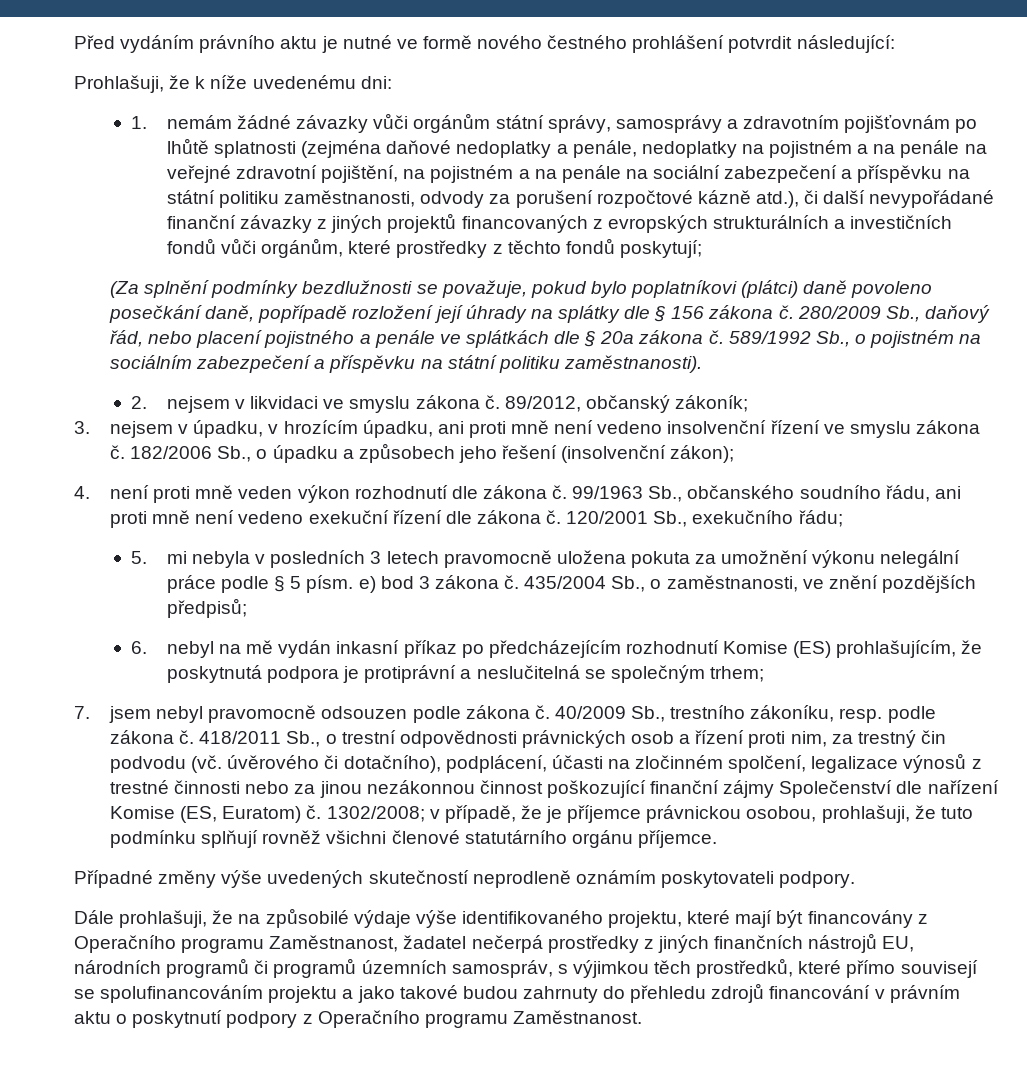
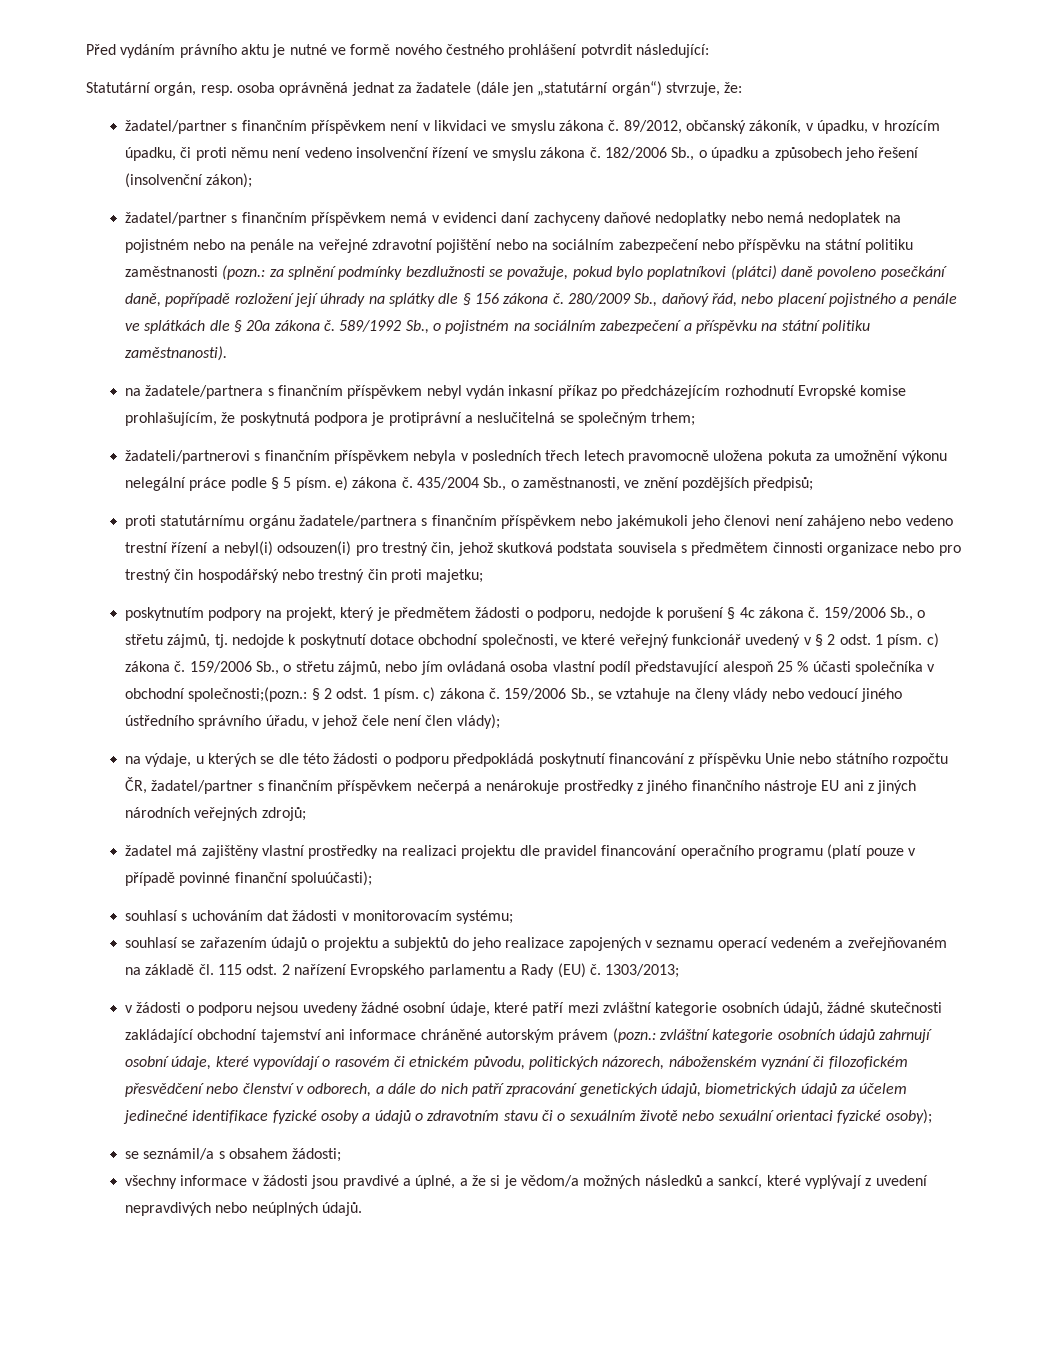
[74,75,392,93] [130,113,978,133] [166,138,869,158] Prohlašuji, že k níže uvedenému dni: // 1. nemám žádné závazky vůči orgánům státní správy, samosprávy a zdravotním pojišťovnám po lhůtě splatnosti (zejména daňové nedoplatky a penále, nedoplatky na pojistném a -> [86,81,743,96] [125,120,940,134] [125,147,920,161] [125,173,253,188] [125,212,901,226] [125,239,226,253] Statutární orgán, resp. osoba oprávněná jednat za žadatele (dále jen „statutární orgán“) stvrzuje, že: // žadatel/partner s finančním příspěvkem není v likvidaci ve smyslu zákona č. 89/2012, občanský zákoník, v úpadku, v hrozícím úpadku, či proti němu není vedeno insolvenční řízení ve smyslu zákona č. 182/2006 Sb., o úpadku a způsobech jeho řešení (insolvenční zákon); // žadatel/partner s finančním příspěvkem nemá v evidenci daní zachyceny daňové nedoplatky nebo nemá nedoplatek na pojistném nebo
[321,165,970,183] [166,190,995,208] [166,213,953,233] [166,238,702,258] [110,281,140,298] pojištění, na pojistném a na penále na sociální zabezpečení a příspěvku na státní politiku zaměstnanosti, odvody za porušení rozpočtové kázně atd.), či další nevypořádané finanční závazky z jiných projektů financovaných z evropských strukturálních a investičních fondů vůči orgánům, které prostředky z těchto fondů poskytují; // (Za -> [436,239,914,253] [125,265,284,280] pojištění nebo na sociálním zabezpečení nebo příspěvku na státní politiku zaměstnanosti (pozn.: za
[130,395,749,413] [74,420,980,438] [110,443,735,463] [74,485,961,503] [110,510,843,528] [130,551,187,564] 2. nejsem v likvidaci ve smyslu zákona č. 89/2012, občanský zákoník; // 3. nejsem v úpadku, v hrozícím úpadku, ani proti mně není vedeno insolvenční řízení ve smyslu zákona č. 182/2006 Sb., o úpadku a způsobech jeho řešení (insolvenční zákon); // 4. není proti mně veden výkon rozhodnutí dle zákona č. 99/1963 Sb., občanského soudního řádu, ani proti mně není vedeno exekuční řízení dle zákona č. 120/2001 Sb., exekučního řádu; // 5. mi -> [125,385,907,399] [125,412,696,426] [125,450,410,464] na žadatele/partnera s finančním příspěvkem nebyl vydán inkasní příkaz po předcházejícím rozhodnutí Evropské komise prohlašujícím, že poskytnutá podpora je protiprávní a neslučitelná se společným trhem; // žadateli/partnerovi s finančním příspěvkem
[370,551,382,564] 3 -> [545,450,580,461] třech
[380,576,430,589] bod 3 -> (349, 483) none
[130,640,983,658] [166,665,764,683] [74,705,936,723] [110,730,946,748] [110,753,982,773] [110,780,999,798] [110,805,973,823] [110,830,717,848] [74,870,856,888] [74,908,928,928] [74,933,915,953] [74,958,978,978] [74,983,960,1003] [74,1010,642,1028] 6. nebyl na mě vydán inkasní příkaz po předcházejícím rozhodnutí Komise (ES) prohlašujícím, že poskytnutá podpora je protiprávní a neslučitelná se společným trhem; // 7. jsem nebyl pravomocně odsouzen podle zákona č. 40/2009 Sb., trestního zákoníku, resp. podle zákona č. 418/2011 Sb., o trestní odpovědnosti právnických osob a řízení proti nim, za trestný čin podvodu (vč. úvěrového či dotačního), podplácení, účasti na zločinném spolčení, legalizace výnosů z trestné činnosti nebo za jinou nezákonnou činnost poškozující finanční zájmy Společenství dle nařízení Komise (ES, Euratom) č. 1302/2008; v případě, že je příjemce právnickou osobou, prohlašuji, že tuto podmínku splňují rovněž všichni členové statutárního orgánu příjemce. // Případné změny výše uvedených skutečností neprodleně oznámím poskytovateli podpory. // Dále prohlašuji, že na způsobilé výdaje výše identifikovaného projektu, které mají být financovány z Operačního programu Zaměstnanost, žadatel nečerpá prostředky z jiných finančních nástrojů EU, národních programů či programů územních samospráv, s výjimkou těch prostředků, které přímo souvisejí se spolufinancováním projektu a jako takové budou zahrnuty do přehledu zdrojů financování v právním aktu o poskytnutí podpory z Operačního programu Zaměstnanost. -> [125,515,953,529] [125,541,961,556] [125,569,484,583] [125,607,926,621] [125,633,939,648] [125,661,936,675] [125,687,903,702] [125,714,500,729] [125,753,948,767] [125,777,917,794] [125,807,306,821] [125,844,916,859] [125,871,373,886] [125,910,514,924] [125,937,947,951] [125,963,680,978] [125,1002,942,1016] [125,1028,933,1043] [125,1056,908,1070] [125,1083,908,1097] [123,1109,932,1124] [125,1148,342,1162] [125,1175,928,1189] [125,1202,363,1216] proti statutárnímu orgánu žadatele/partnera s finančním příspěvkem nebo jakémukoli jeho členovi není zahájeno nebo vedeno trestní řízení a nebyl(i) odsouzen(i) pro trestný čin, jehož skutková podstata souvisela s předmětem činnosti organizace nebo pro trestný čin hospodářský nebo trestný čin proti majetku; // poskytnutím podpory na projekt, který je předmětem žádosti o podporu, nedojde k porušení § 4c zákona č. 159/2006 Sb., o střetu zájmů, tj. nedojde k poskytnutí dotace obchodní společnosti, ve které veřejný funkcionář uvedený v § 2 odst. 1 písm. c) zákona č. 159/2006 Sb., o střetu zájmů, nebo jím ovládaná osoba vlastní podíl představující alespoň 25 % účasti společníka v obchodní společnosti;(pozn.: § 2 odst. 1 písm. c) zákona č. 159/2006 Sb., se vztahuje na členy vlády nebo vedoucí jiného ústředního správního úřadu, v jehož čele není člen vlády); // na výdaje, u kterých se dle této žádosti o podporu předpokládá poskytnutí financování z příspěvku Unie nebo státního rozpočtu ČR, žadatel/partner s finančním příspěvkem nečerpá a nenárokuje prostředky z jiného finančního nástroje EU ani z jiných národních veřejných zdrojů; // žadatel má zajištěny vlastní prostředky na realizaci projektu dle pravidel financování operačního programu (platí pouze v případě povinné finanční spoluúčasti); // souhlasí s uchováním dat žádosti v monitorovacím systému; // souhlasí se zařazením údajů o projektu a subjektů do jeho realizace zapojených v seznamu operací vedeném a zveřejňovaném na základě čl. 115 odst. 2 nařízení Evropského parlamentu a Rady (EU) č. 1303/2013; // v žádosti o podporu nejsou uvedeny žádné osobní údaje, které patří mezi zvláštní kategorie osobních údajů, žádné skutečnosti zakládající obchodní tajemství ani informace chráněné autorským právem (pozn.: zvláštní kategorie osobních údajů zahrnují osobní údaje, které vypovídají o rasovém či etnickém původu, politických názorech, náboženském vyznání či filozofickém přesvědčení nebo členství v odborech, a dále do nich patří zpracování genetických údajů, biometrických údajů za účelem jedinečné identifikace fyzické osoby a údajů o zdravotním stavu či o sexuálním životě nebo sexuální orientaci fyzické osoby); // se seznámil/a s obsahem žádosti; // všechny informace v žádosti jsou pravdivé a úplné, a že si je vědom/a možných následků a sankcí, které vyplývají z uvedení nepravdivých nebo neúplných údajů.

